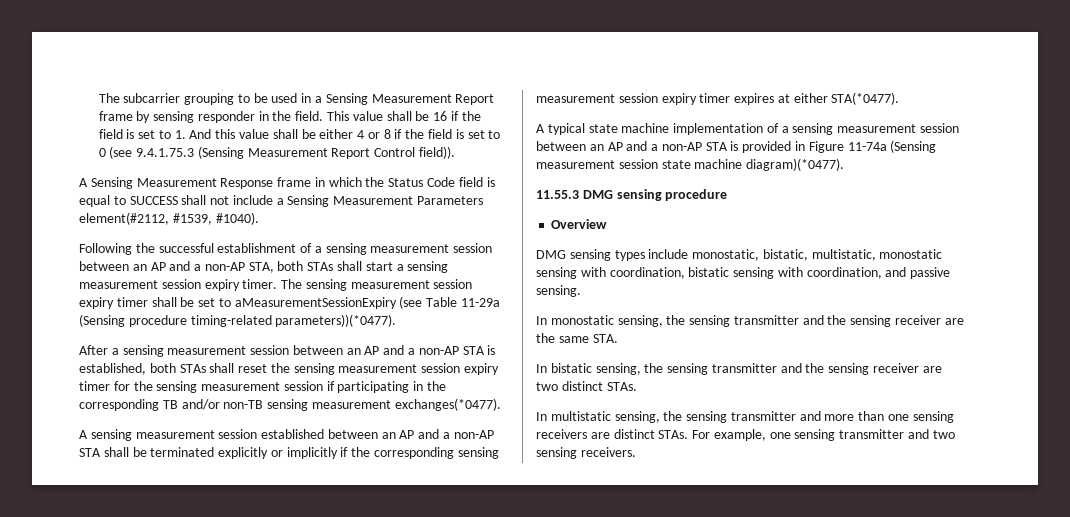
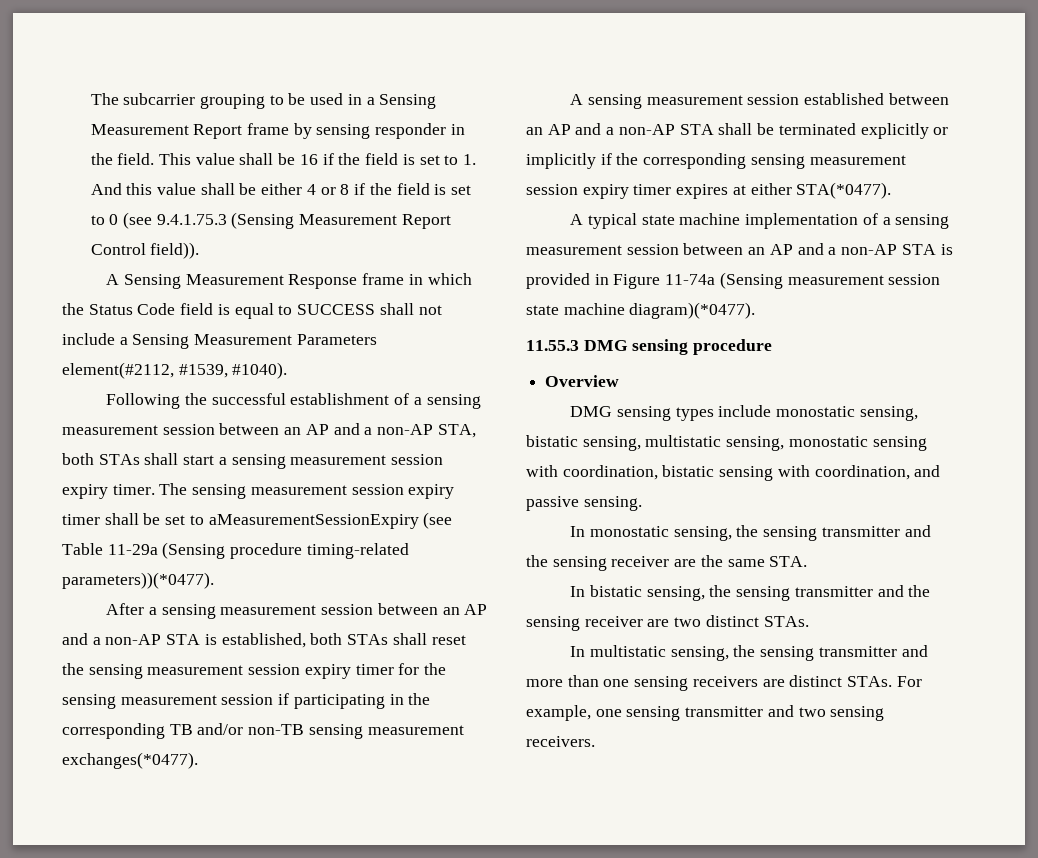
[692,249,876,261] monostatic, bistatic, multistatic, -> [776,406,918,421] [526,435,785,451] monostatic sensing, bistatic sensing, multistatic sensing,

